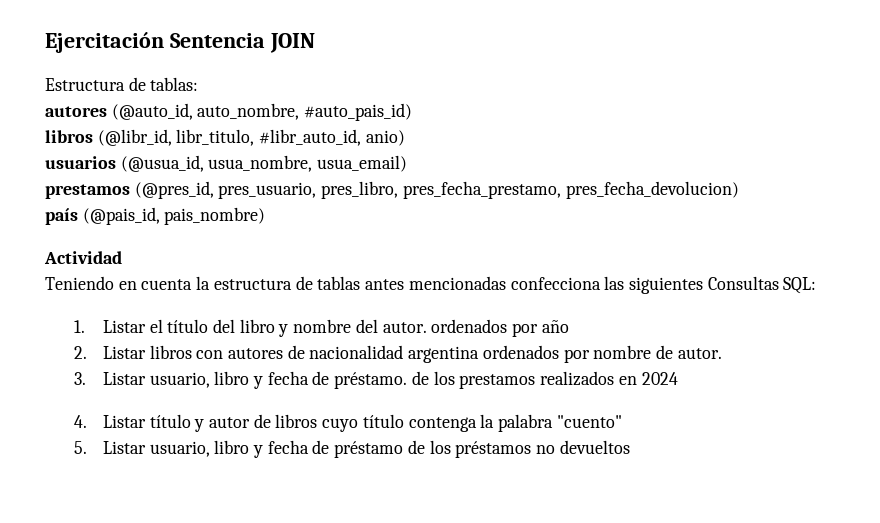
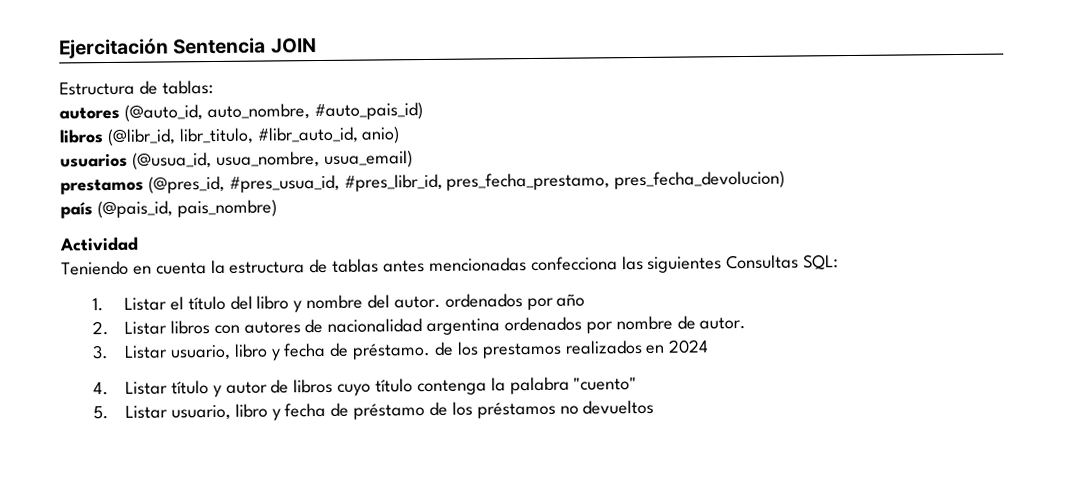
[218,181,399,199] pres_usuario, pres_libro, -> [228,173,443,193] #pres_usua_id, #pres_libr_id,

